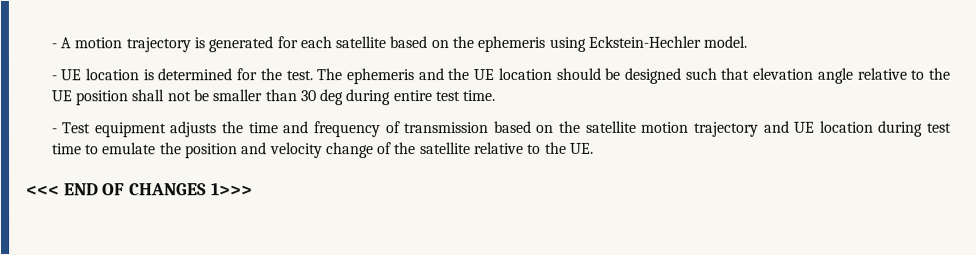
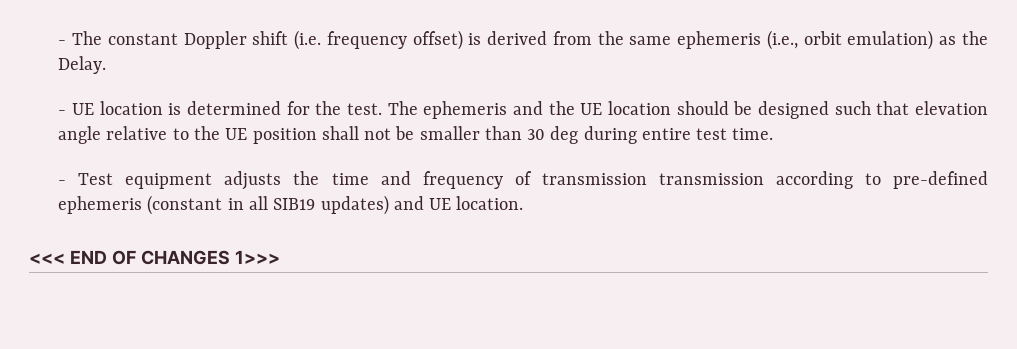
[50,35,748,53] - A motion trajectory is generated for each satellite based on the ephemeris using Eckstein-Hechler model. -> [58,30,988,50] [58,56,107,74] - The constant Doppler shift (i.e. frequency offset) is derived from the same ephemeris (i.e., orbit emulation) as the Delay.
[492,120,953,137] [51,141,595,159] based on the satellite motion trajectory and UE location during test time to emulate the position and velocity change of the satellite relative to the UE. -> [658,171,988,189] [58,195,524,215] transmission according to pre-defined ephemeris (constant in all SIB19 updates) and UE location.

